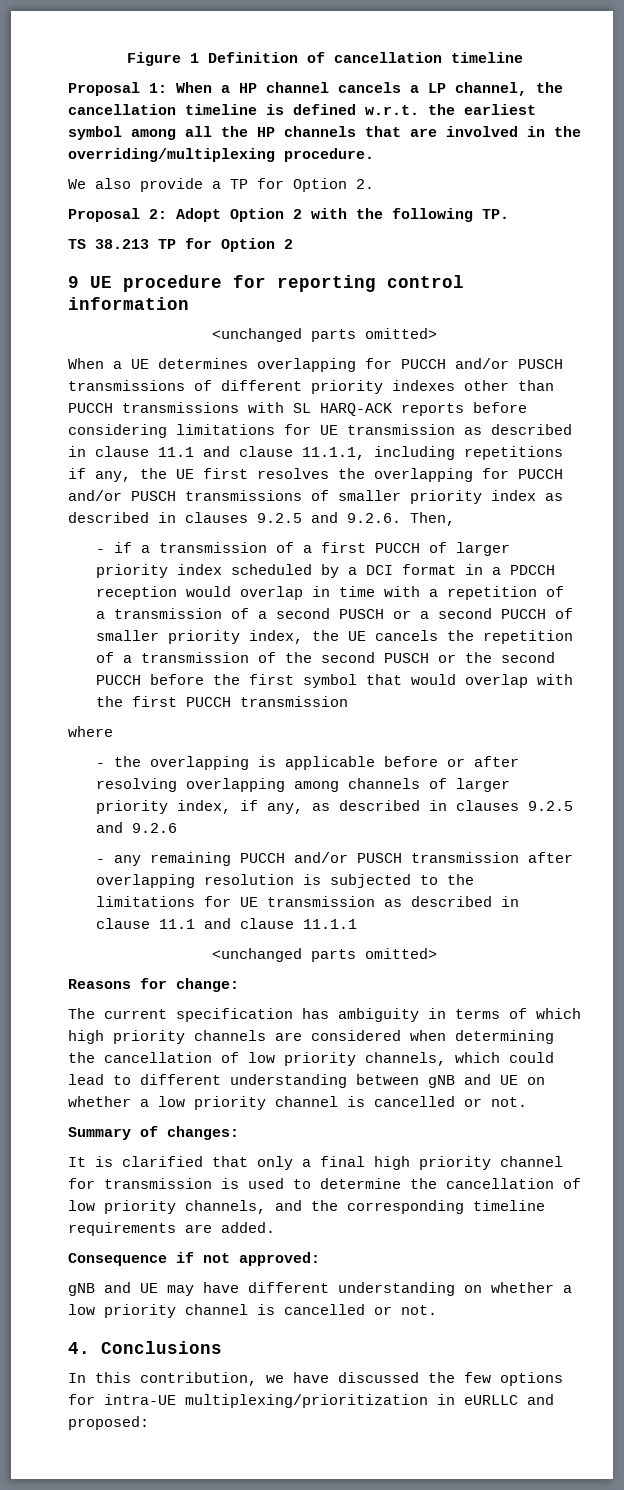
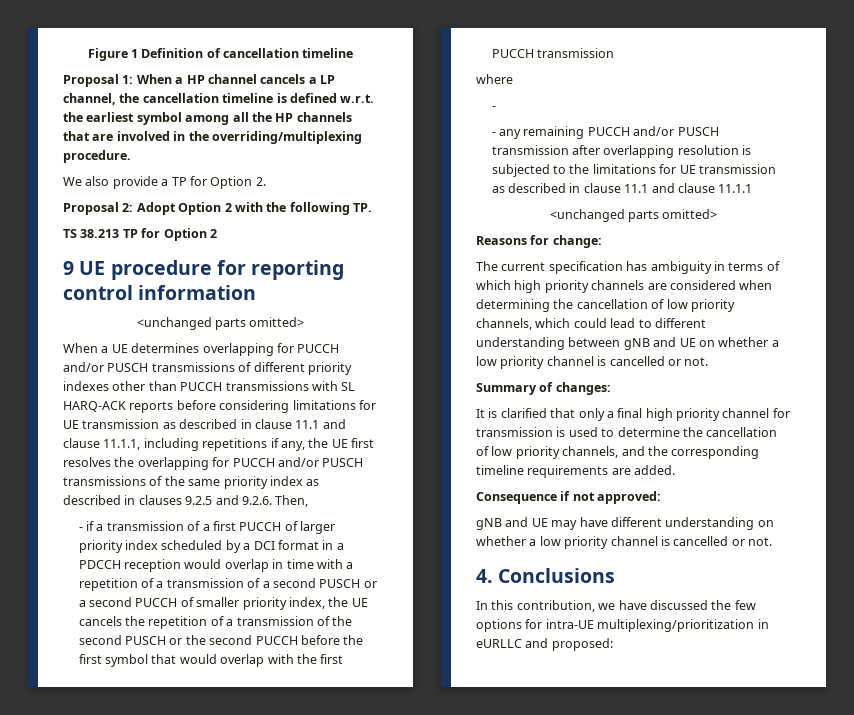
[338,490,401,501] smaller -> [164,476,221,486] the same
[114,756,520,770] [96,778,511,792] [96,800,574,814] [96,822,178,833] the overlapping is applicable before or after resolving overlapping among channels of larger priority index, if any, as described in clauses 9.2.5 and 9.2.6 -> (496, 108) none

